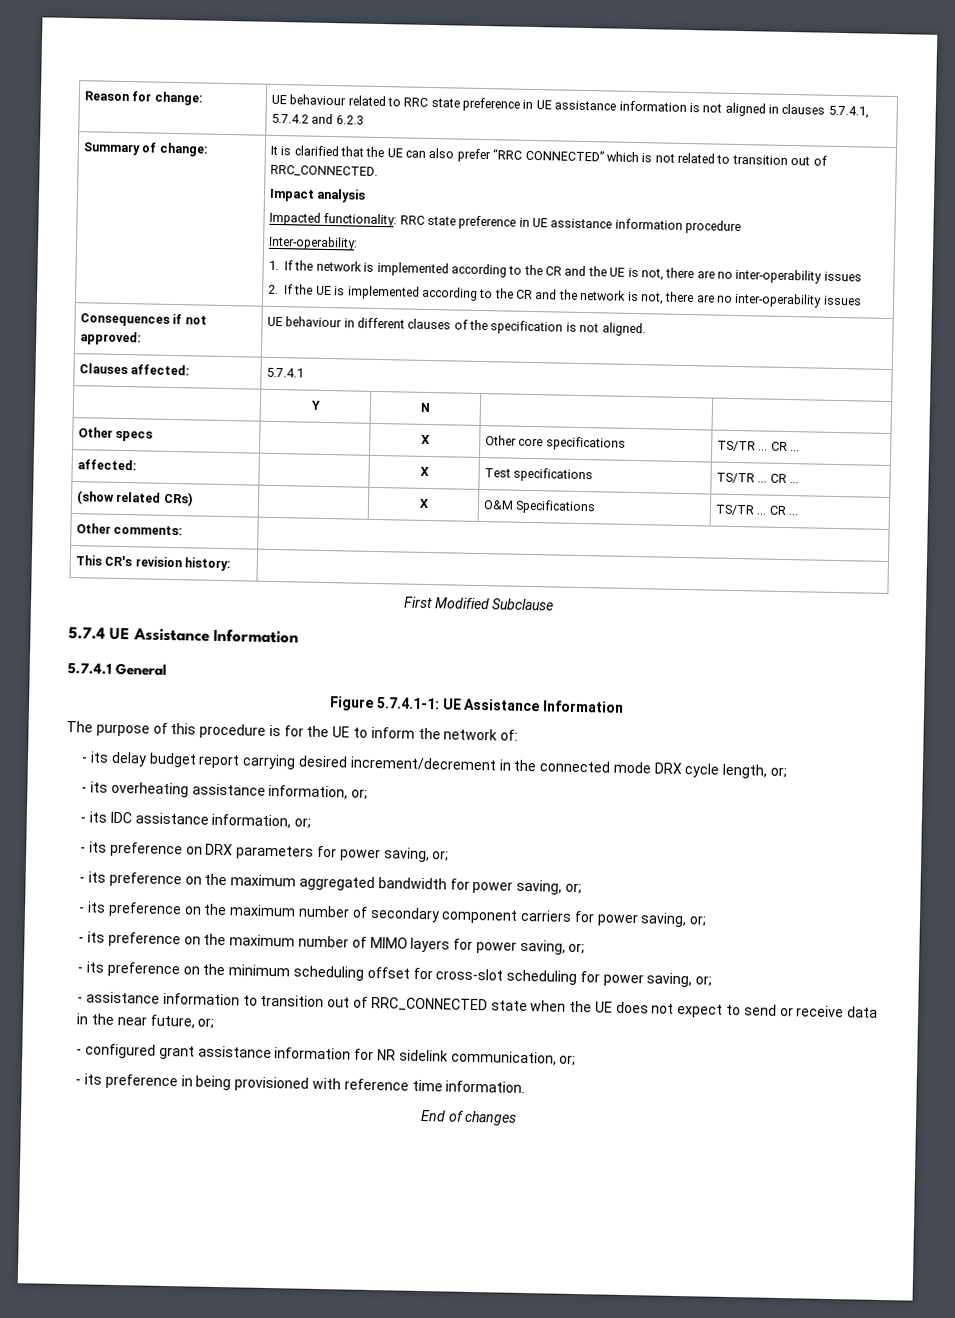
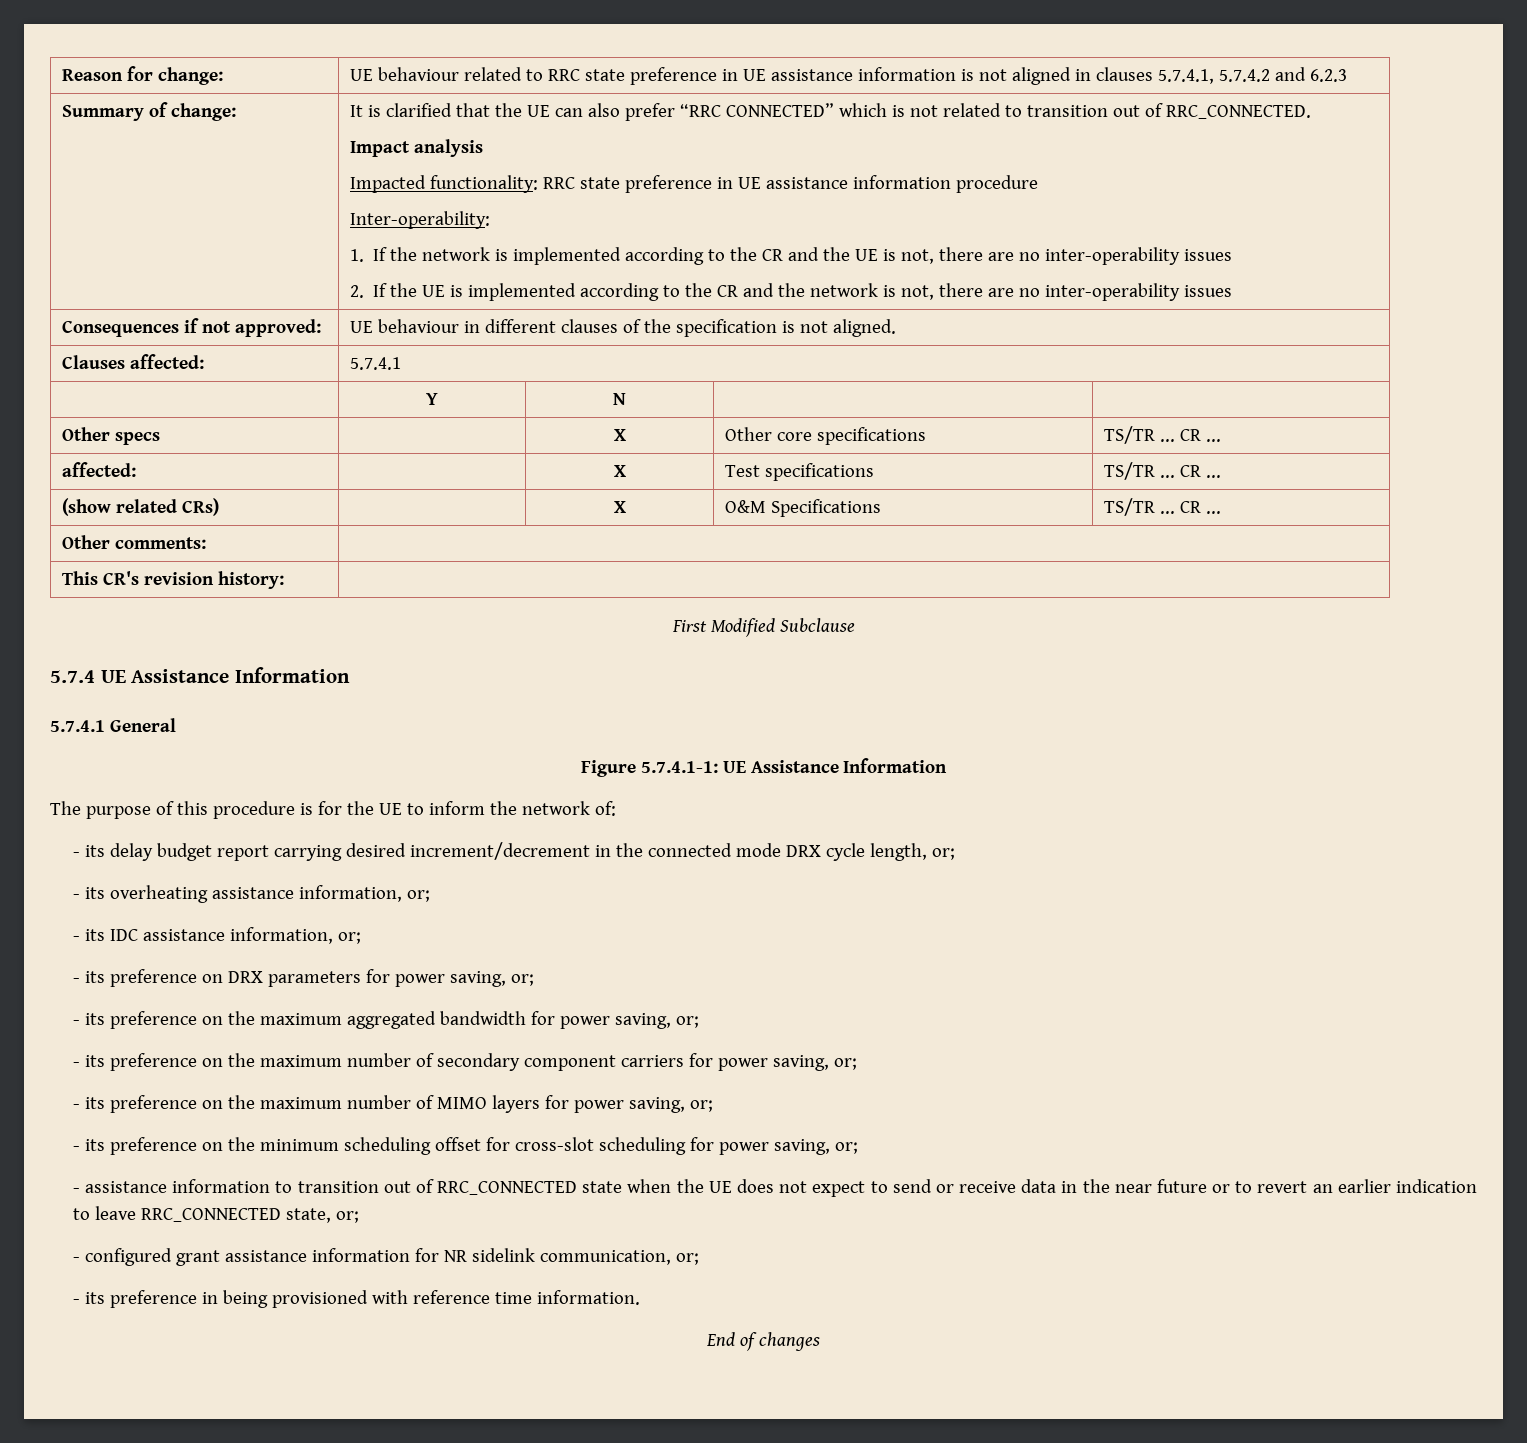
[149,1014,195,1029] future, -> [1156,1179,1478,1193] [72,1206,331,1223] future or to revert an earlier indication to leave RRC_CONNECTED state,

